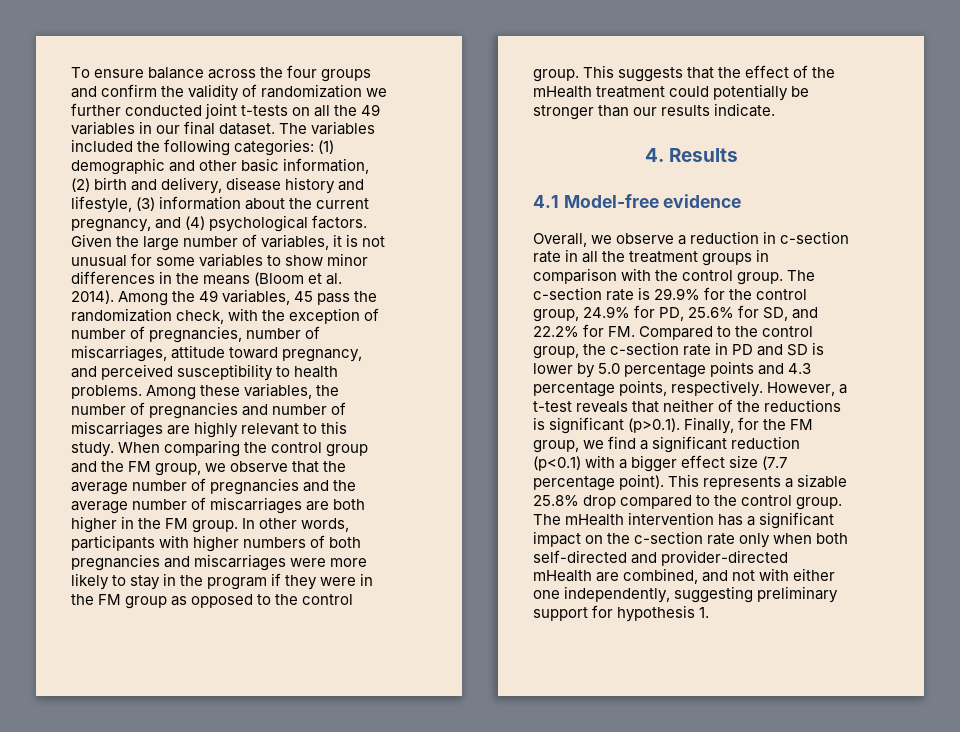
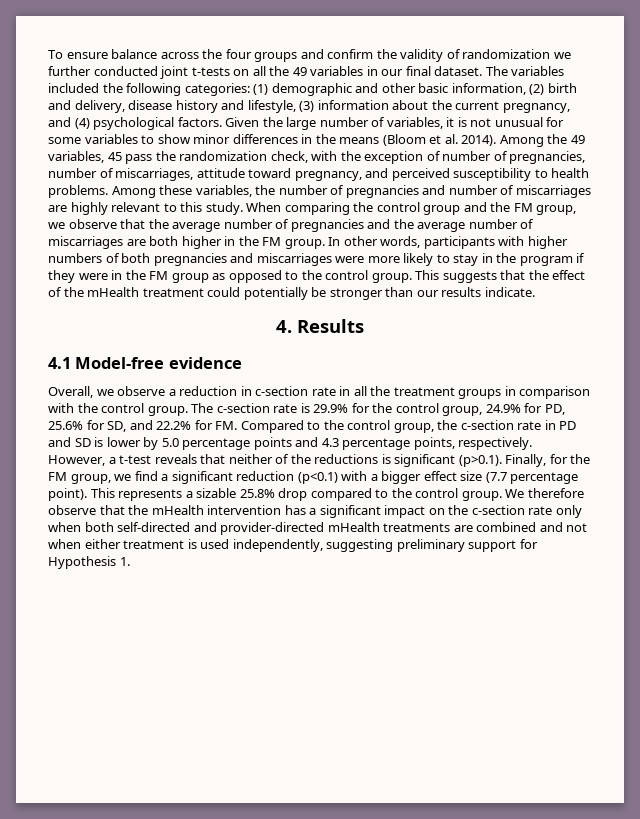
[533,514,561,525] The -> [505,488,584,498] [48,505,149,515] We therefore observe that the
[596,568,836,584] [533,590,560,599] are combined, and not with either one -> [383,522,588,532] [48,539,230,549] treatments are combined and not when either treatment is used
[617,605,696,622] hypothesis -> [48,556,116,569] Hypothesis

